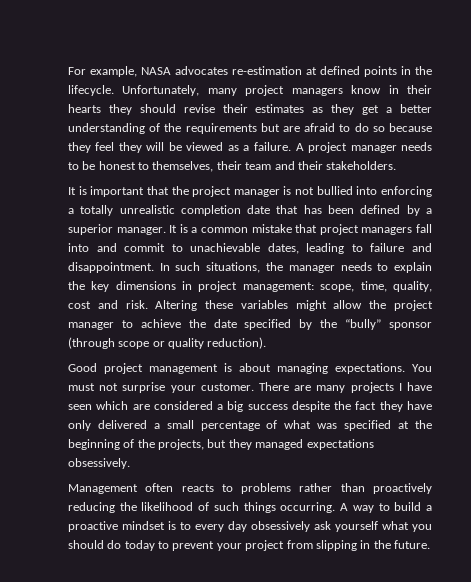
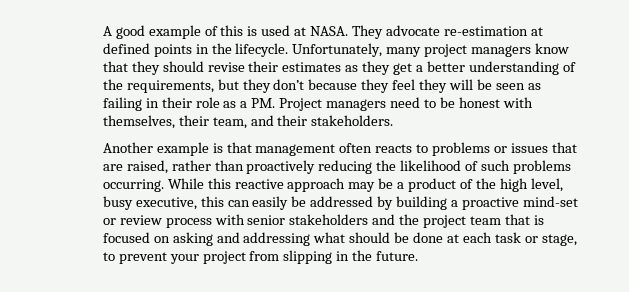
[67,66,228,77] For example, NASA advocates -> [102,25,440,39] A good example of this is used at NASA. They advocate
[388,85,433,94] [67,104,101,113] in their hearts -> [102,61,128,72] that
[185,123,385,134] requirements but are afraid to do so -> [126,79,305,93] requirements, but they don’t
[186,142,433,153] viewed as a failure. A project manager needs -> [495,83,541,90] [102,97,421,111] seen as failing in their role as a PM. Project managers need
[138,162,150,170] to -> [502,97,533,108] with
[245,162,272,170] team -> [212,117,247,129] team,
[67,186,433,197] [67,205,433,216] [67,224,433,235] [67,243,432,254] [67,262,433,273] [67,281,433,292] [67,300,434,311] [67,319,432,330] [67,337,267,349] [67,363,432,374] [67,382,432,393] [67,401,433,412] [67,420,432,431] [67,439,374,450] [67,458,130,469] [67,483,292,494] It is important that the project manager is not bullied into enforcing a totally unrealistic completion date that has been defined by a superior manager. It is a common mistake that project managers fall into and commit to unachievable dates, leading to failure and disappointment. In such situations, the manager needs to explain the key dimensions in project management: scope, time, quality, cost and risk. Altering these variables might allow the project manager to achieve the date specified by the “bully” sponsor (through scope or quality reduction). // Good project management is about managing expectations. You must not surprise your customer. There are many projects I have seen which are considered a big success despite the fact they have only delivered a small percentage of what was specified at the beginning of the projects, but they managed expectations obsessively. // Management often reacts to problems -> [102,142,577,156] [102,160,168,174] Another example is that management often reacts to problems or issues that are raised,
[243,502,432,513] [67,521,432,532] [67,540,155,551] things occurring. A way to build a proactive mindset is to every day obsessively ask yourself what you should do today -> [512,160,571,174] [102,178,563,192] [102,196,578,210] [102,214,544,228] [102,232,577,246] problems occurring. While this reactive approach may be a product of the high level, busy executive, this can easily be addressed by building a proactive mind-set or review process with senior stakeholders and the project team that is focused on asking and addressing what should be done at each task or stage,

